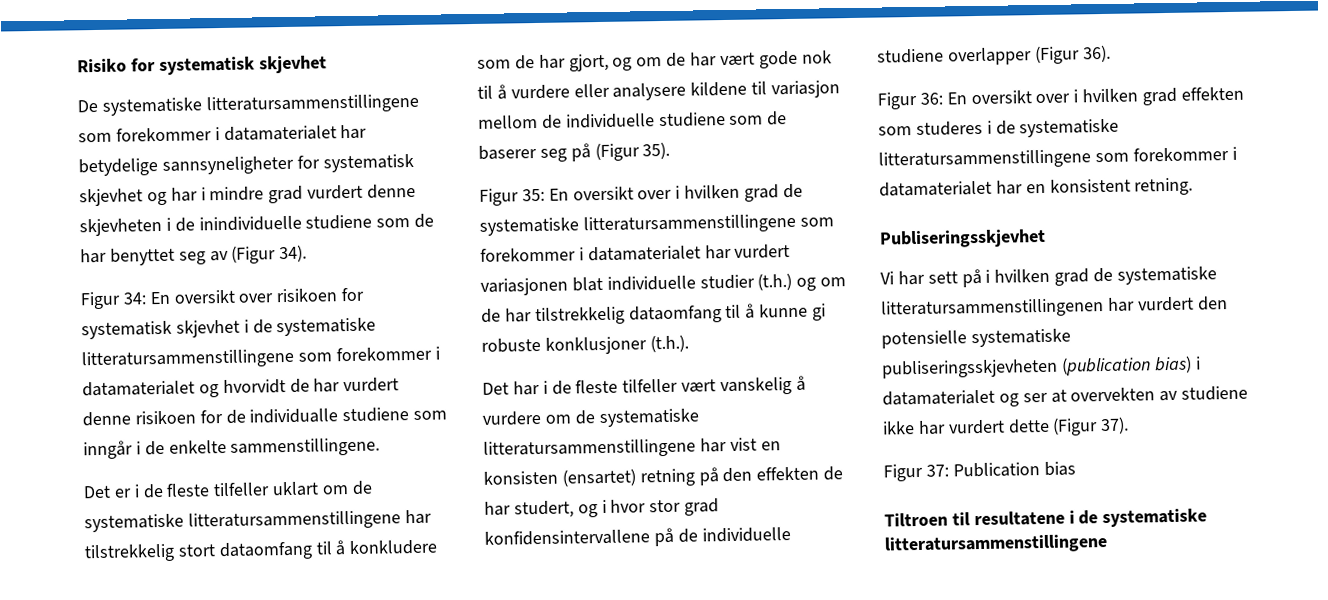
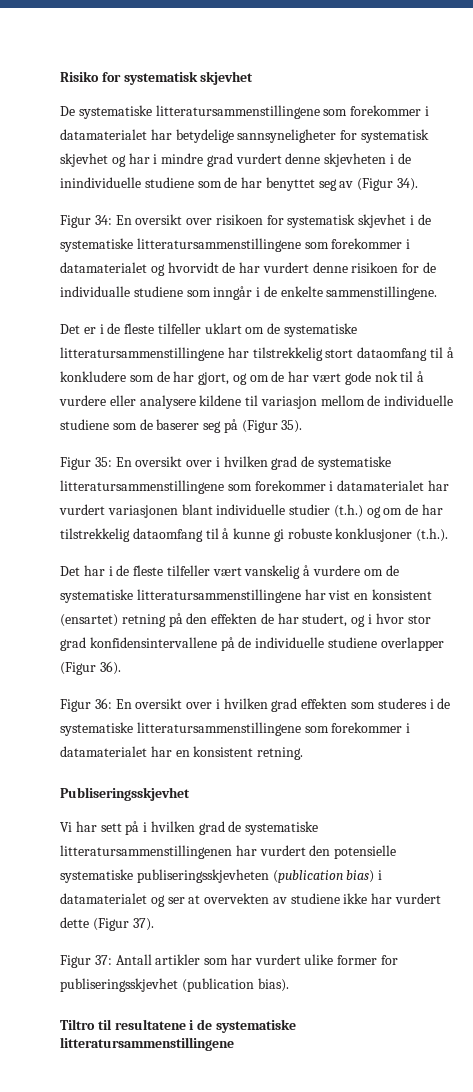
[571,276,603,292] blat -> [181,504,213,515] blant
[483,470,558,485] konsisten -> [371,589,432,600] konsistent
[952,461,1076,478] [884,512,948,527] Publication bias // Tiltroen -> [115,954,399,965] [60,978,289,992] [60,1019,95,1030] Antall artikler som har vurdert ulike former for publiseringsskjevhet (publication bias). // Tiltro

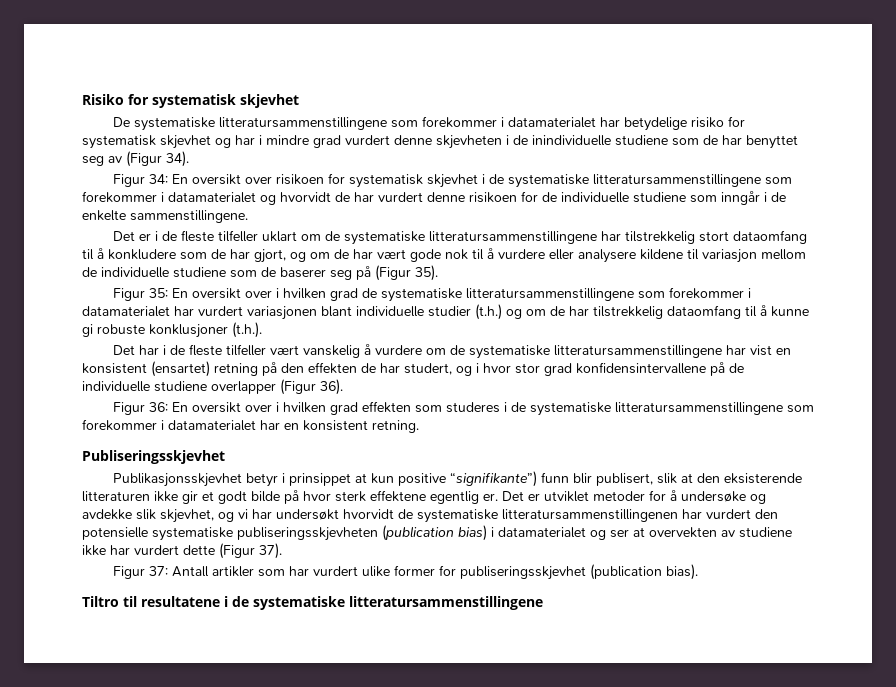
[237,129,337,143] sannsyneligheter -> [690,117,724,128] risiko
[60,286,130,297] individualle -> [561,192,629,203] individuelle
[60,821,225,835] Vi har sett på i hvilken grad -> [112,471,802,487] [82,490,766,504] [82,509,394,523] Publikasjonsskjevhet betyr i prinsippet at kun positive “signifikante”) funn blir publisert, slik at den eksisterende litteraturen ikke gir et godt bilde på hvor sterk effektene egentlig er. Det er utviklet metoder for å undersøke og avdekke slik skjevhet, og vi har undersøkt hvorvidt

